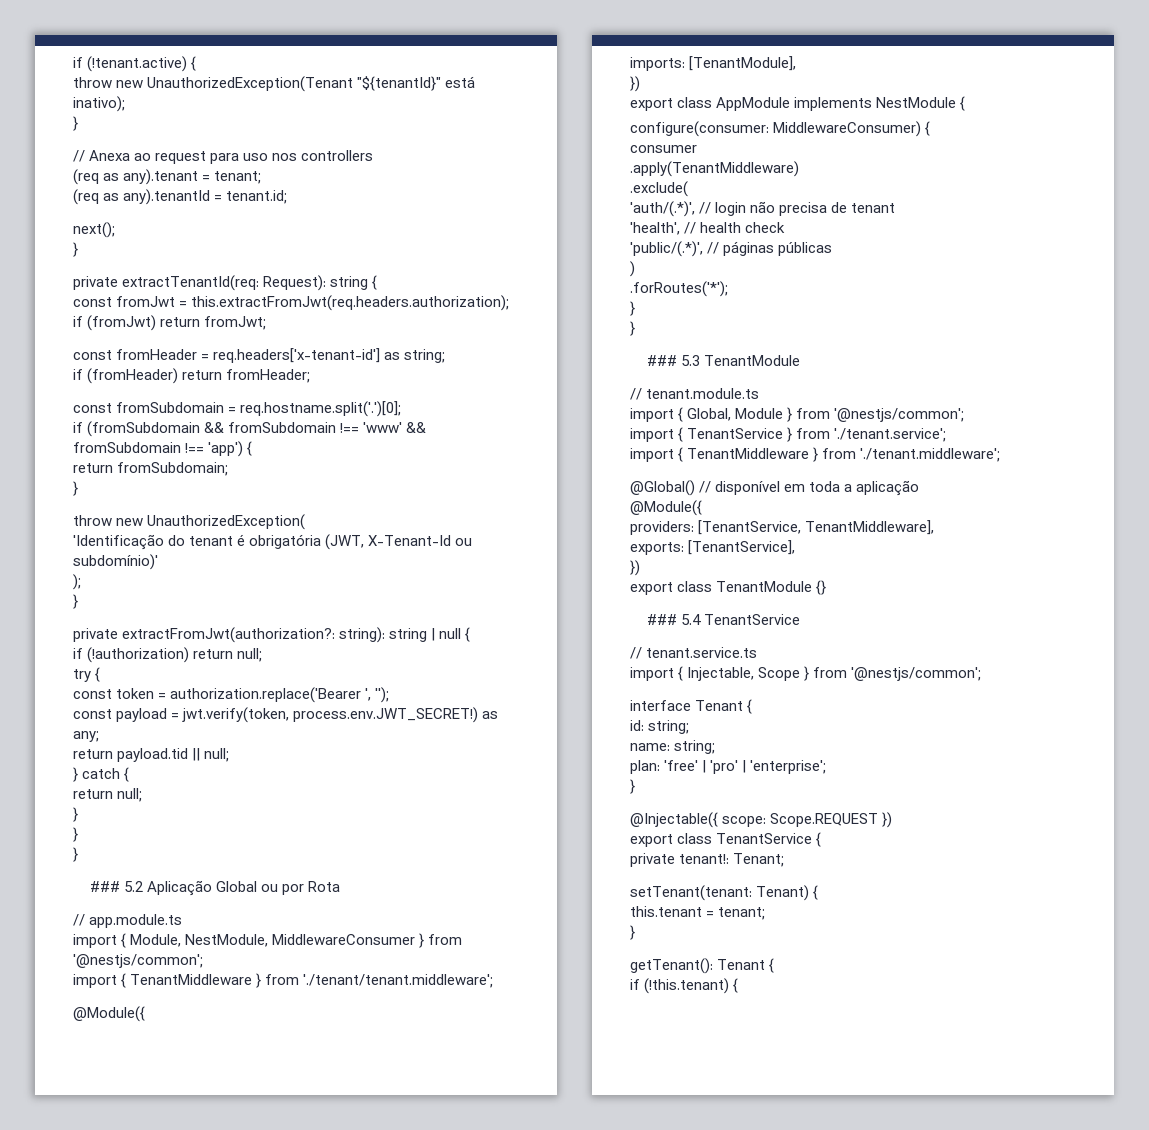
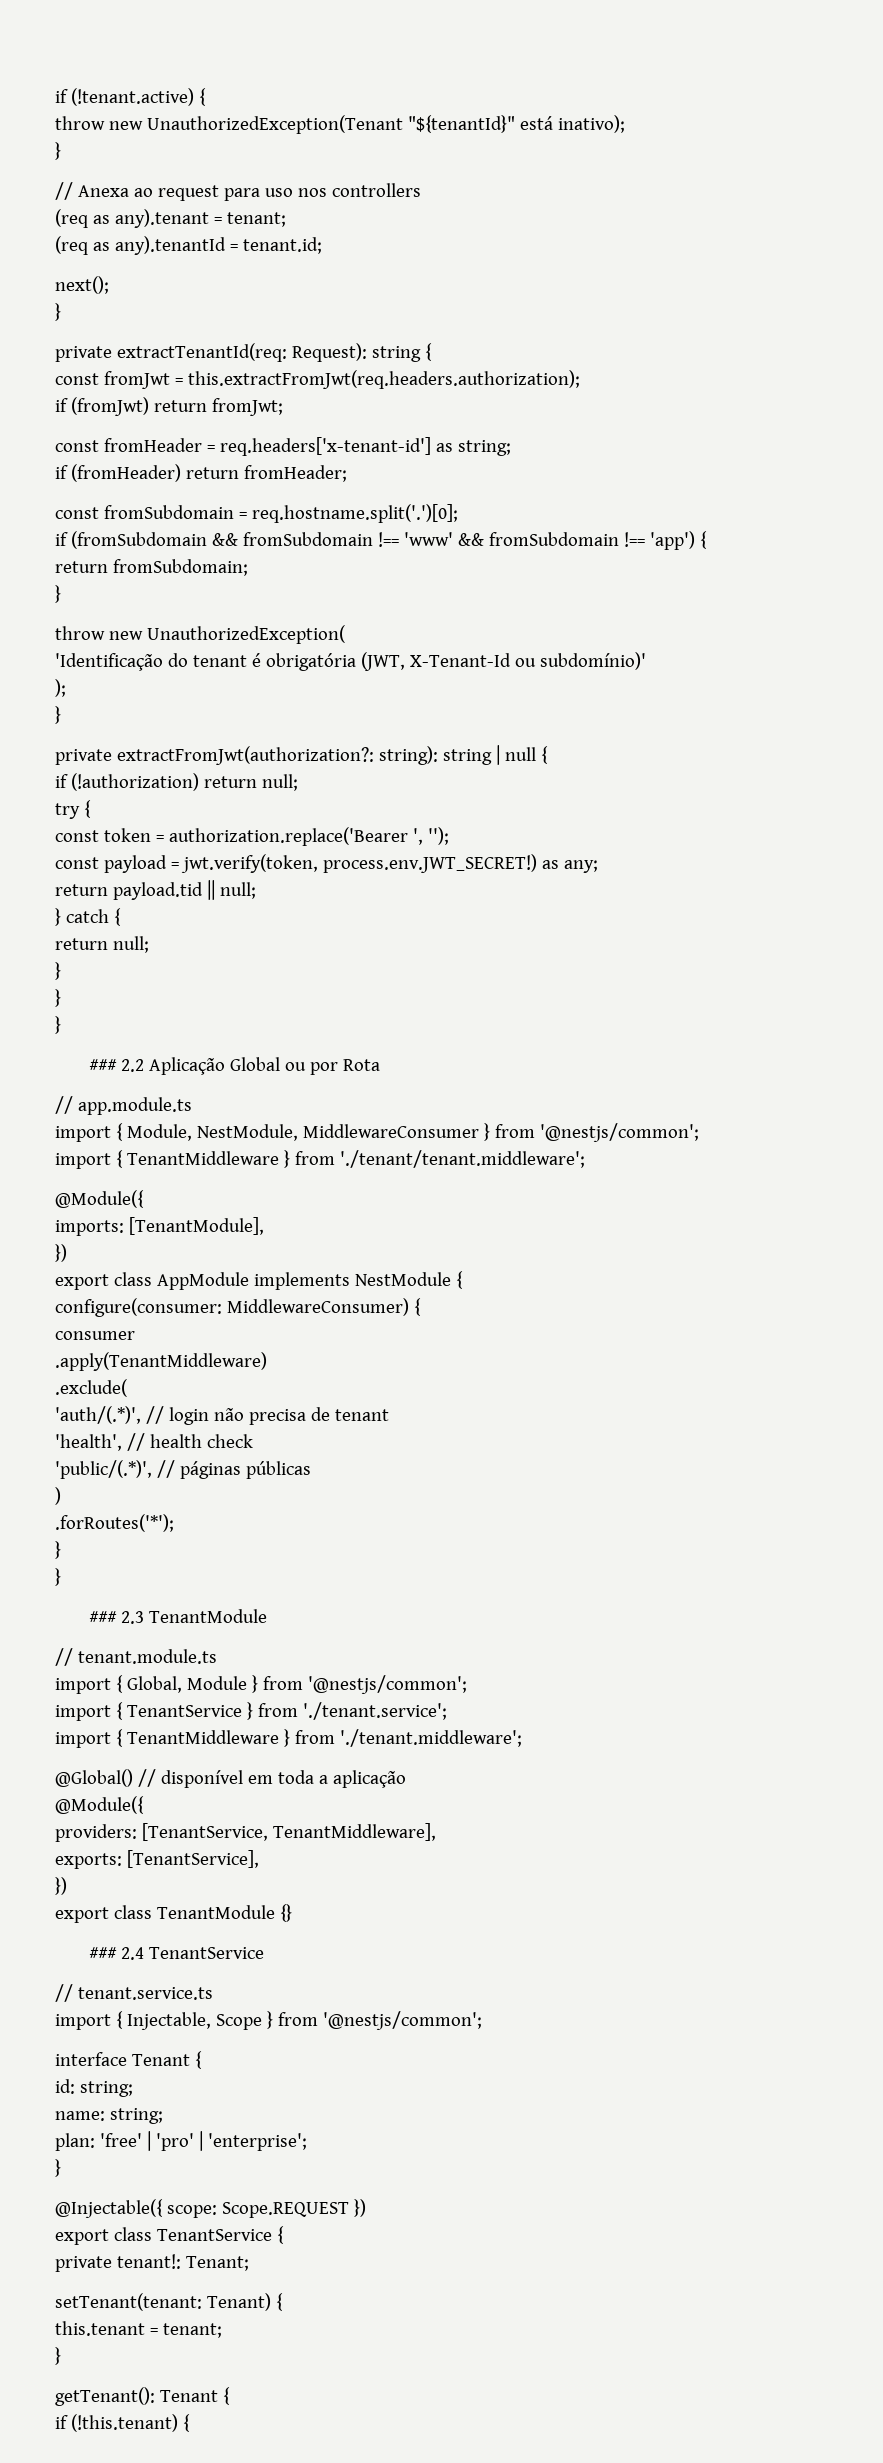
[123,881,143,892] 5.2 -> [120,1059,144,1072] 2.2
[680,355,700,366] 5.3 -> [120,1611,144,1624] 2.3
[680,614,701,625] 5.4 -> [120,1947,144,1960] 2.4

